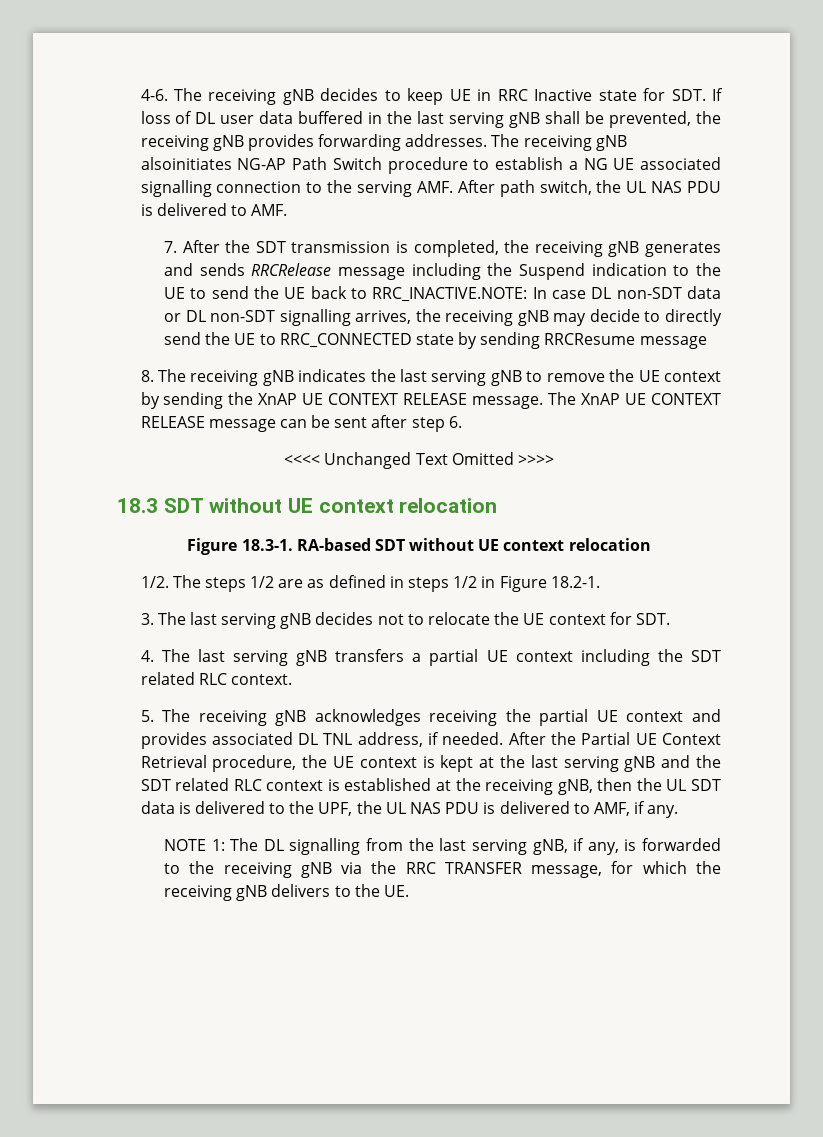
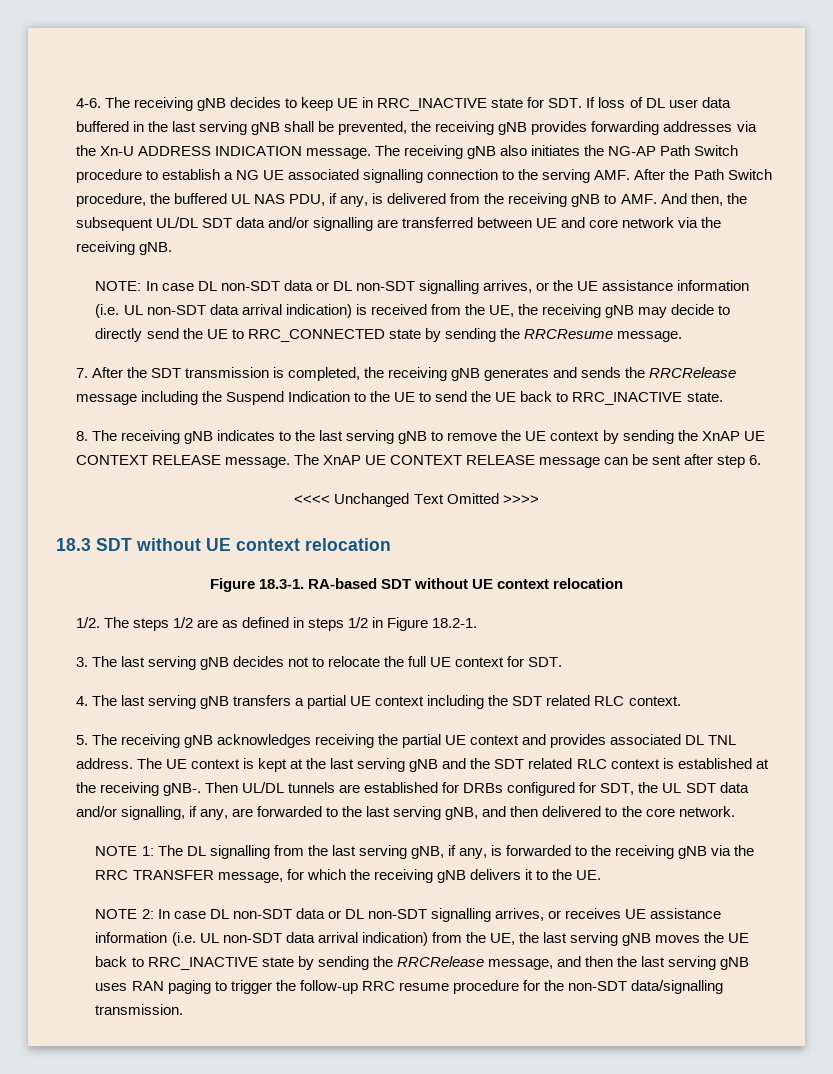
[497,89,593,101] RRC Inactive -> [377,98,488,111] RRC_INACTIVE
[405,134,627,151] [140,157,232,170] addresses. The receiving gNB alsoinitiates -> [663,121,757,132] [75,145,605,159] addresses via the Xn-U ADDRESS INDICATION message. The receiving gNB also initiates the
[499,180,722,197] [140,203,288,216] [164,240,721,257] [164,263,721,280] [164,286,528,302] path switch, the UL NAS PDU is delivered to AMF. // 7. After the SDT transmission is completed, the receiving gNB generates and sends RRCRelease message including the Suspend indication to the UE to send the UE back to RRC_INACTIVE.NOTE: -> [669,169,772,180] [75,193,747,207] [75,217,722,231] [75,241,172,255] [95,281,142,291] the Path Switch procedure, the buffered UL NAS PDU, if any, is delivered from the receiving gNB to AMF. And then, the subsequent UL/DL SDT data and/or signalling are transferred between UE and core network via the receiving gNB. // NOTE:
(412, 317) none -> [536,280,750,291] [95,304,514,318] or the UE assistance information (i.e. UL non-SDT data arrival indication) is received from the UE,
[544,333,707,349] RRCResume message -> [499,328,683,342] [75,367,737,381] [75,391,723,405] the RRCResume message. // 7. After the SDT transmission is completed, the receiving gNB generates and sends the RRCRelease message including the Suspend Indication to the UE to send the UE back to RRC_INACTIVE state.
(367, 375) none -> [278,431,291,441] to
(520, 618) none -> [408,656,427,667] full
[357,732,721,747] [140,755,328,772] address, if needed. After the Partial UE Context Retrieval procedure, the -> [75,758,162,769] address. The
[557,778,721,795] [140,801,679,818] gNB, then the UL SDT data is delivered to the UPF, the UL NAS PDU is delivered to AMF, if any. -> [162,782,749,796] [75,806,735,820] gNB-. Then UL/DL tunnels are established for DRBs configured for SDT, the UL SDT data and/or signalling, if any, are forwarded to the last serving gNB, and then delivered to the core network.
(331, 890) none -> [524,869,533,880] it
(409, 891) none -> [95,908,722,922] [95,932,750,946] [95,956,750,970] [95,980,724,994] [95,1004,184,1015] // NOTE 2: In case DL non-SDT data or DL non-SDT signalling arrives, or receives UE assistance information (i.e. UL non-SDT data arrival indication) from the UE, the last serving gNB moves the UE back to RRC_INACTIVE state by sending the RRCRelease message, and then the last serving gNB uses RAN paging to trigger the follow-up RRC resume procedure for the non-SDT data/signalling transmission.

